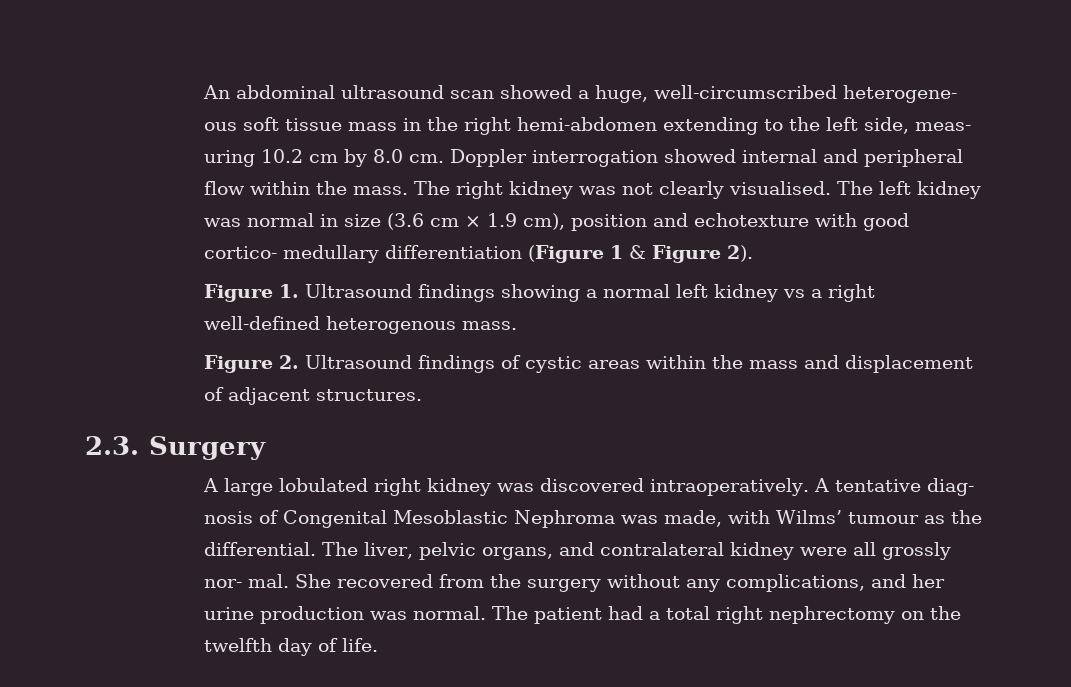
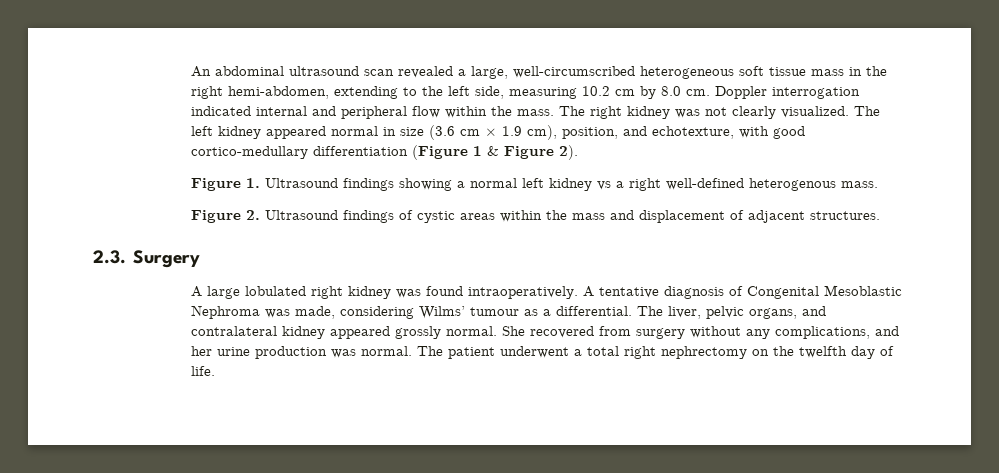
[500,85,958,103] [204,122,238,131] showed a huge, well-circumscribed heterogene- ous -> [398,66,735,79] revealed a large, well-circumscribed heterogeneous
[517,117,658,131] hemi-abdomen -> [228,86,330,99] hemi-abdomen,
[915,122,972,131] [204,150,256,167] meas- uring -> [509,87,578,99] measuring
[664,149,737,163] showed -> [191,106,252,116] indicated
[729,181,832,195] visualised. -> [781,106,850,118] visualized.
[204,218,242,227] was -> [266,126,327,139] appeared
[571,213,910,231] [204,245,380,263] position and echotexture with good cortico- medullary -> [562,126,806,139] [191,146,309,159] position, and echotexture, with good cortico-medullary
[540,478,645,492] discovered -> [426,286,464,296] found
[927,478,975,496] [204,511,254,524] diag- nosis -> [664,286,725,299] diagnosis
[728,510,771,524] with -> [340,306,415,319] considering
[951,510,983,524] the -> [543,309,552,316] a
[800,542,952,560] [204,574,290,588] were all grossly nor- mal. -> [330,326,498,339] appeared grossly normal.
[490,574,522,588] the -> (632, 331) none
[608,606,644,620] had -> [500,346,570,358] underwent

